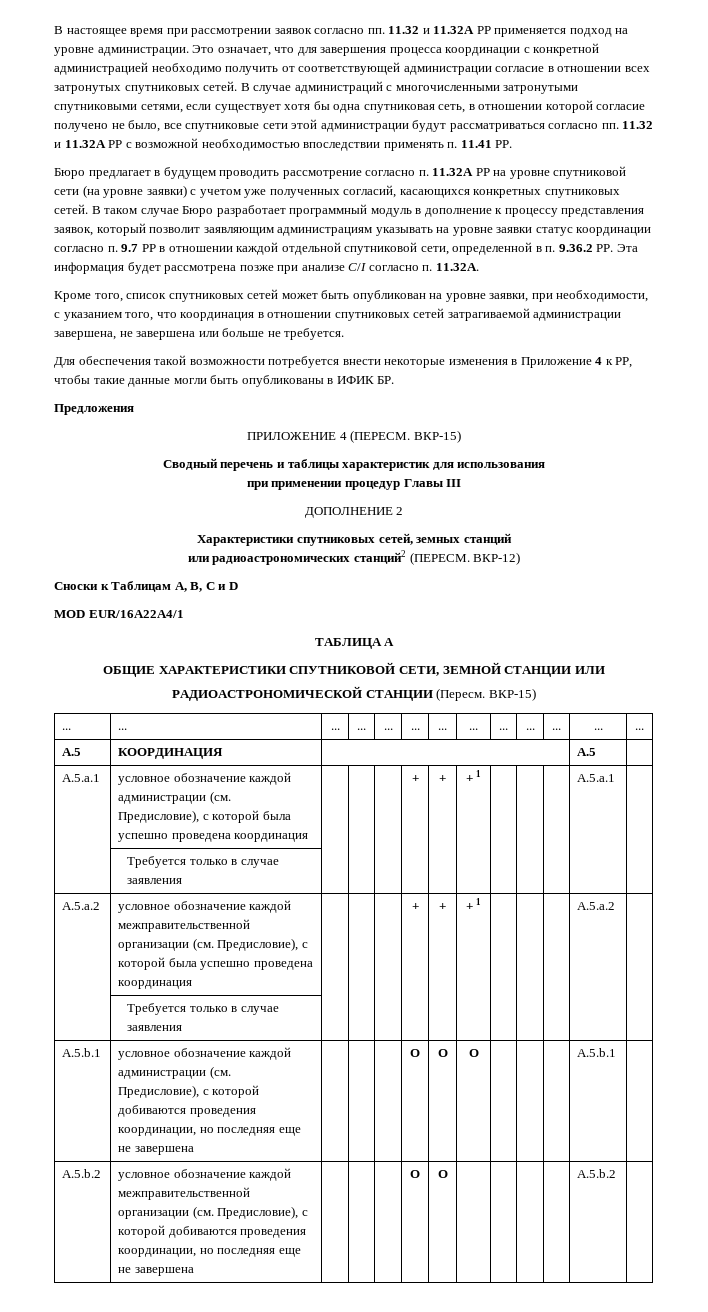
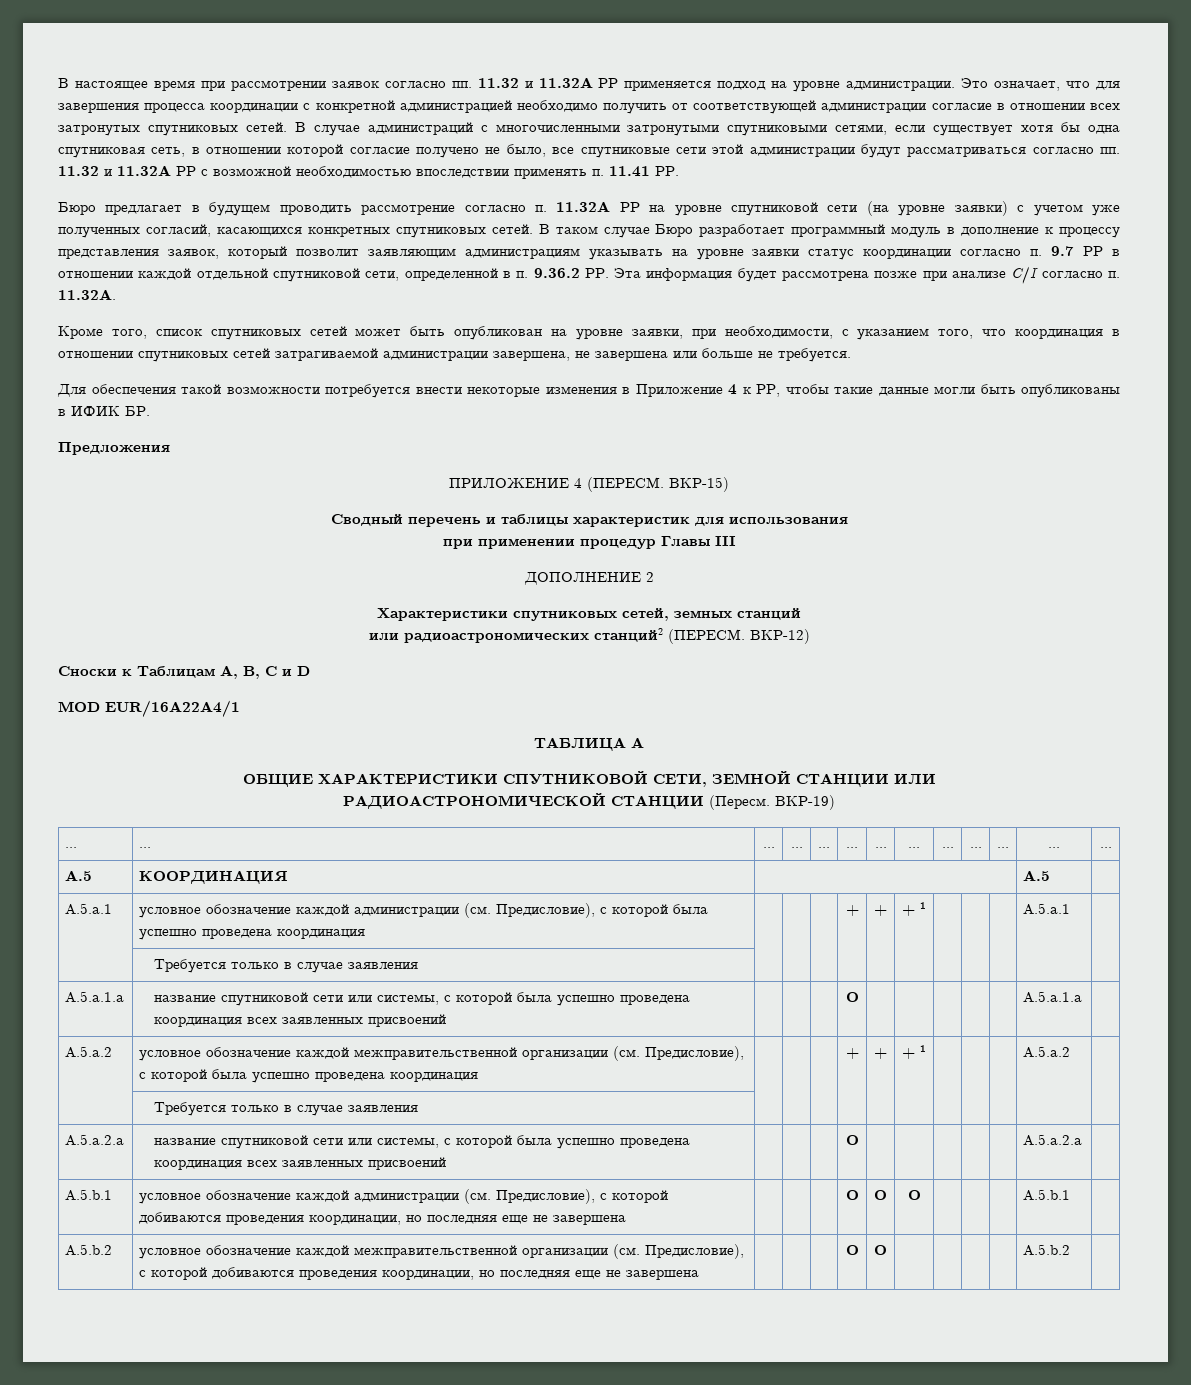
[488,688,536,701] ВКР-15) -> [775,795,835,810] ВКР-19)
(183, 881) none -> [65,991,125,1003] [153,992,690,1006] [153,1014,446,1027] [845,992,859,1002] [1023,991,1083,1003] // A.5.a.1.a | название спутниковой сети или системы, с которой была успешно проведена координация всех заявленных присвоений | | | | O | | | | | | A.5.a.1.a |
(183, 1028) none -> [65,1134,125,1146] [153,1135,690,1149] [153,1157,446,1170] [845,1135,859,1145] [1023,1134,1083,1146] // A.5.a.2.a | название спутниковой сети или системы, с которой была успешно проведена координация всех заявленных присвоений | | | | O | | | | | | A.5.a.2.a |

